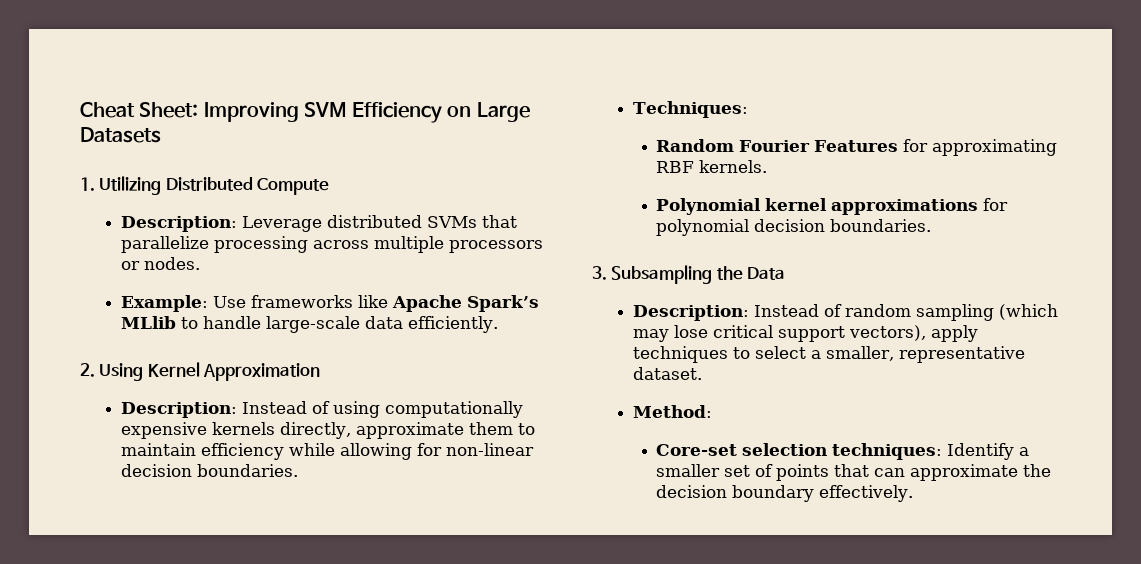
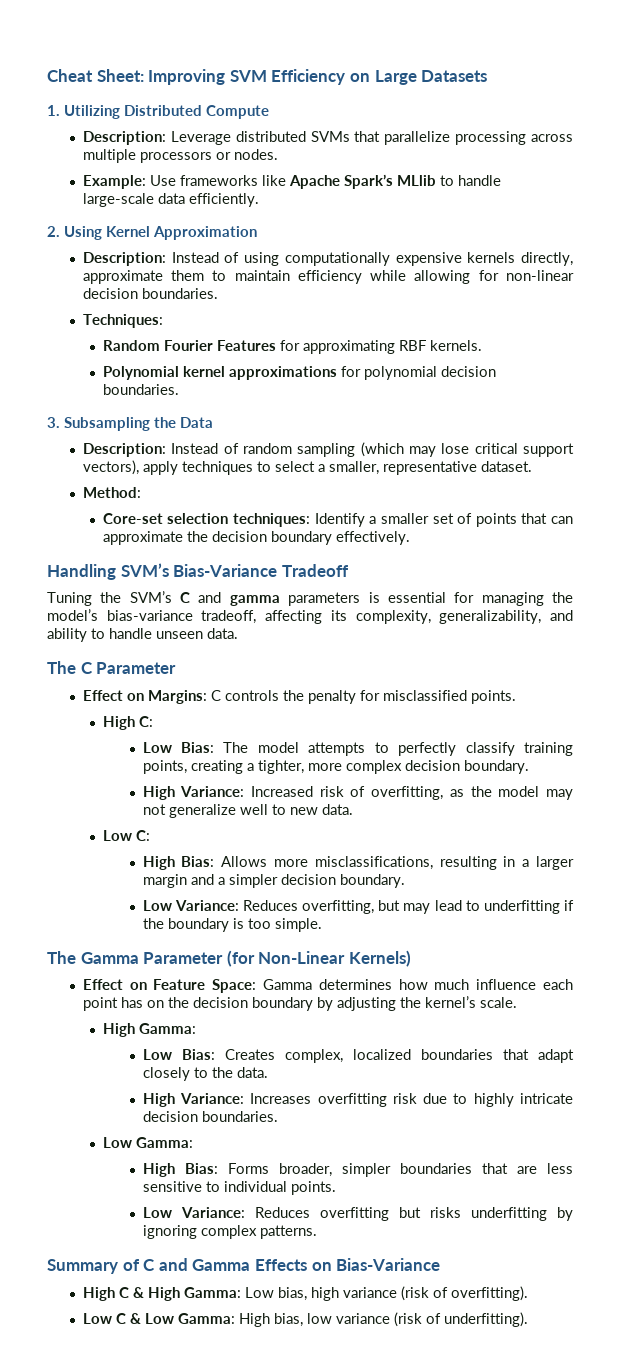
(914, 493) none -> [47,563,349,580] [47,591,574,606] [47,609,573,624] [47,628,238,642] [47,661,177,674] [82,690,516,704] [102,716,153,730] [142,742,573,756] [142,760,529,774] [142,786,574,800] [142,804,353,818] [102,830,150,841] [142,856,574,870] [142,874,405,888] [142,900,574,914] [142,918,322,932] [47,950,411,967] [82,979,573,993] [82,996,517,1011] [102,1023,196,1037] [142,1049,574,1063] [142,1067,268,1081] [142,1093,573,1107] [142,1111,278,1122] [102,1137,193,1148] [142,1163,573,1177] [142,1181,336,1195] [142,1207,573,1221] [142,1225,317,1239] [47,1258,441,1274] [82,1286,528,1301] [82,1312,528,1327] // Handling SVM’s Bias-Variance Tradeoff // Tuning the SVM’s C and gamma parameters is essential for managing the model’s bias-variance tradeoff, affecting its complexity, generalizability, and ability to handle unseen data. // The C Parameter // Effect on Margins: C controls the penalty for misclassified points. // High C: // Low Bias: The model attempts to perfectly classify training points, creating a tighter, more complex decision boundary. // High Variance: Increased risk of overfitting, as the model may not generalize well to new data. // Low C: // High Bias: Allows more misclassifications, resulting in a larger margin and a simpler decision boundary. // Low Variance: Reduces overfitting, but may lead to underfitting if the boundary is too simple. // The Gamma Parameter (for Non-Linear Kernels) // Effect on Feature Space: Gamma determines how much influence each point has on the decision boundary by adjusting the kernel’s scale. // High Gamma: // Low Bias: Creates complex, localized boundaries that adapt closely to the data. // High Variance: Increases overfitting risk due to highly intricate decision boundaries. // Low Gamma: // High Bias: Forms broader, simpler boundaries that are less sensitive to individual points. // Low Variance: Reduces overfitting but risks underfitting by ignoring complex patterns. // Summary of C and Gamma Effects on Bias-Variance // High C & High Gamma: Low bias, high variance (risk of overfitting). // Low C & Low Gamma: High bias, low variance (risk of underfitting).

